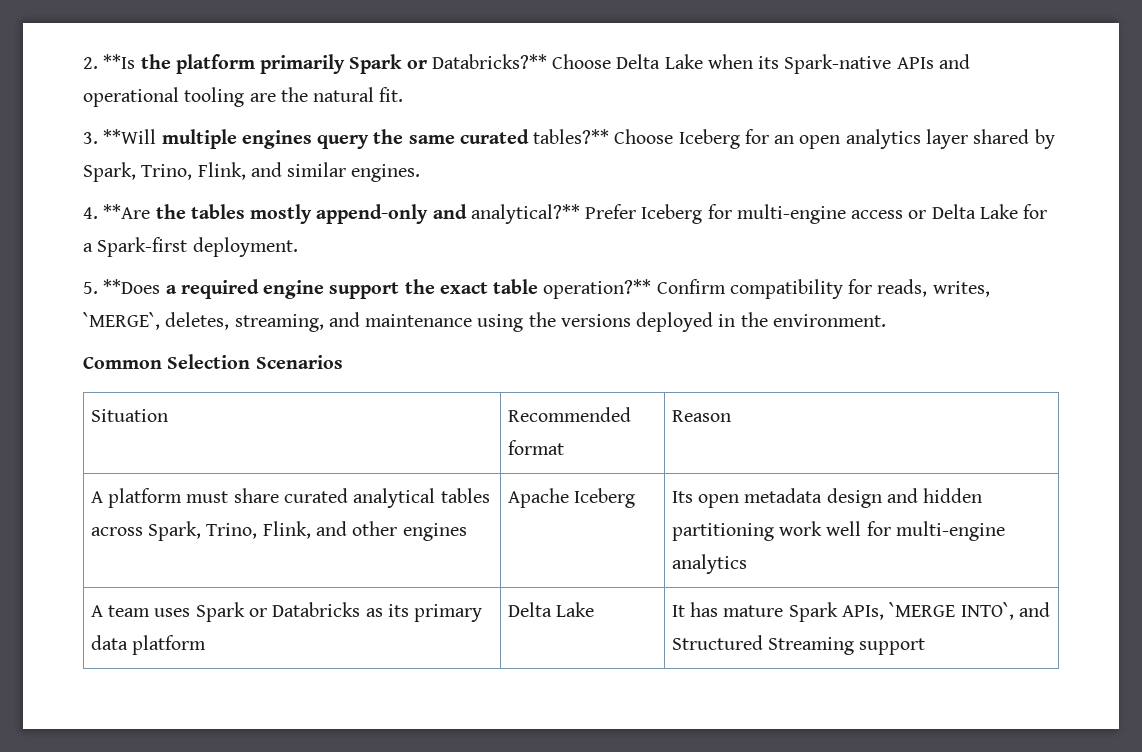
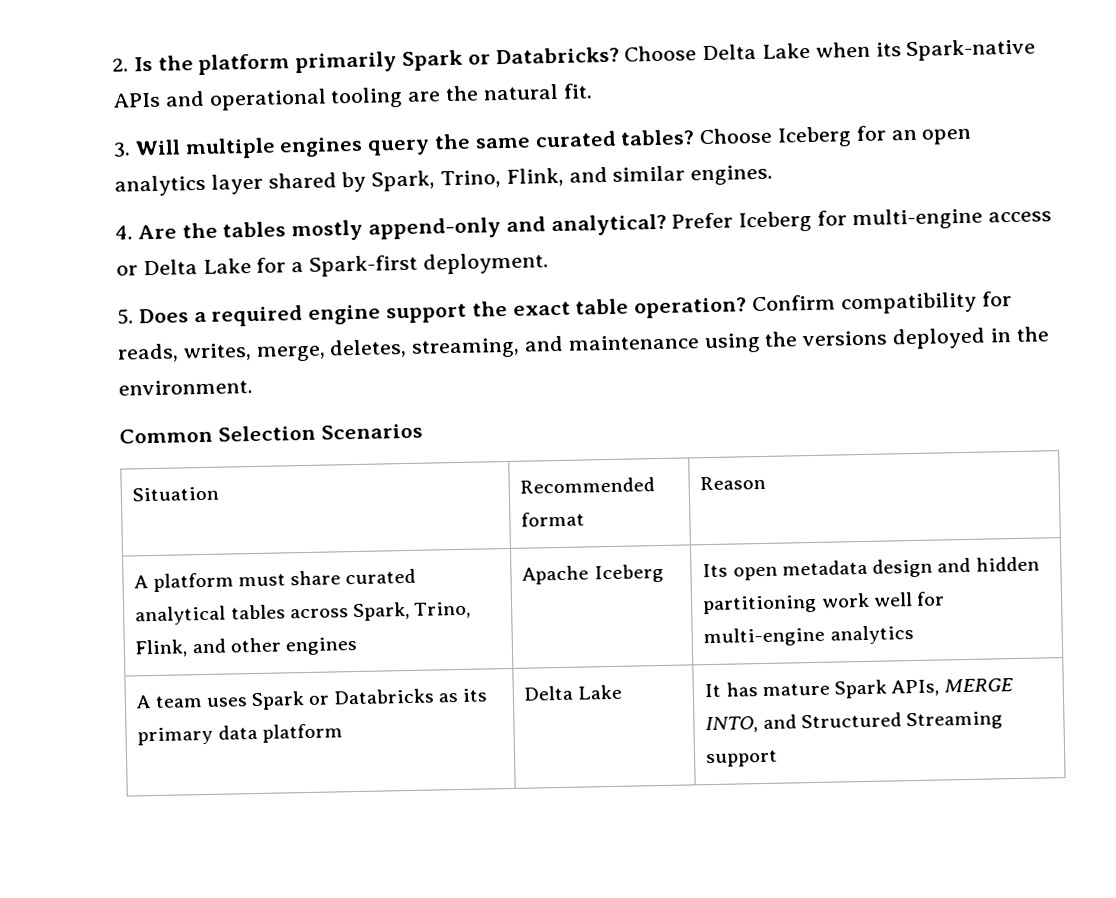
[103,54,136,69] **Is -> [133,56,153,72] Is
[431,54,547,69] Databricks?** -> [495,46,620,65] Databricks?
[103,129,157,144] **Will -> [134,139,181,156] Will
[533,129,610,144] tables?** -> [620,129,696,146] tables?
[103,204,151,219] **Are -> [137,224,177,240] Are
[470,204,580,224] analytical?** -> [550,213,667,237] analytical?
[103,279,161,294] **Does -> [138,308,189,324] Does
[543,279,652,299] operation?** -> [634,297,748,319] operation?
[83,312,160,330] `MERGE`, -> [255,345,326,362] merge,
[889,602,1014,620] `MERGE INTO`, -> [943,678,1013,693] [705,716,759,734] MERGE INTO,

